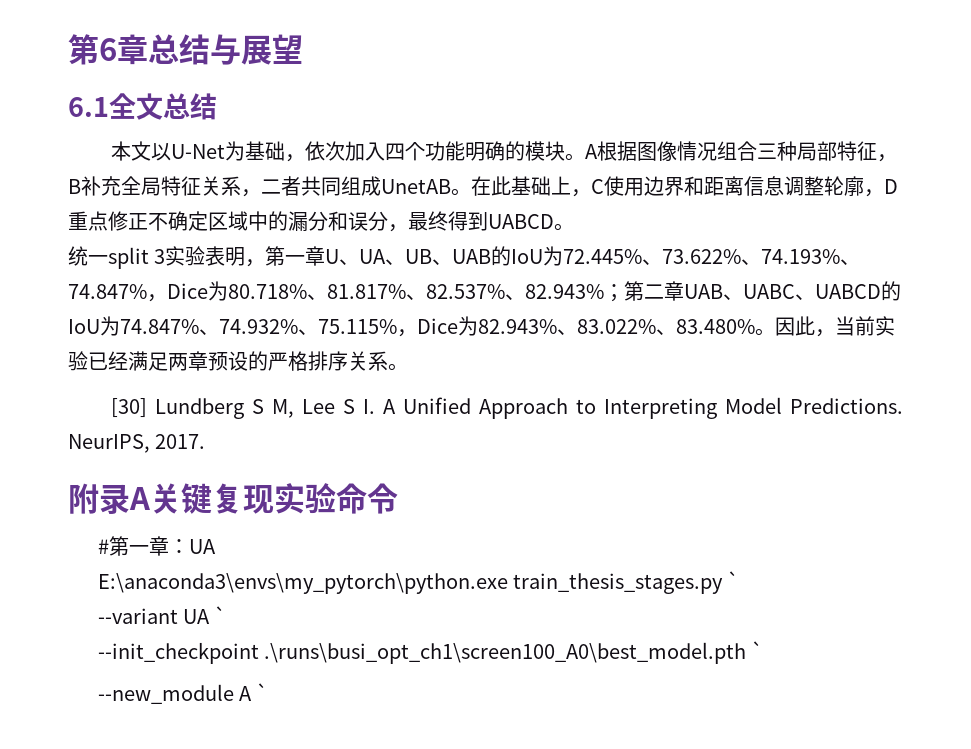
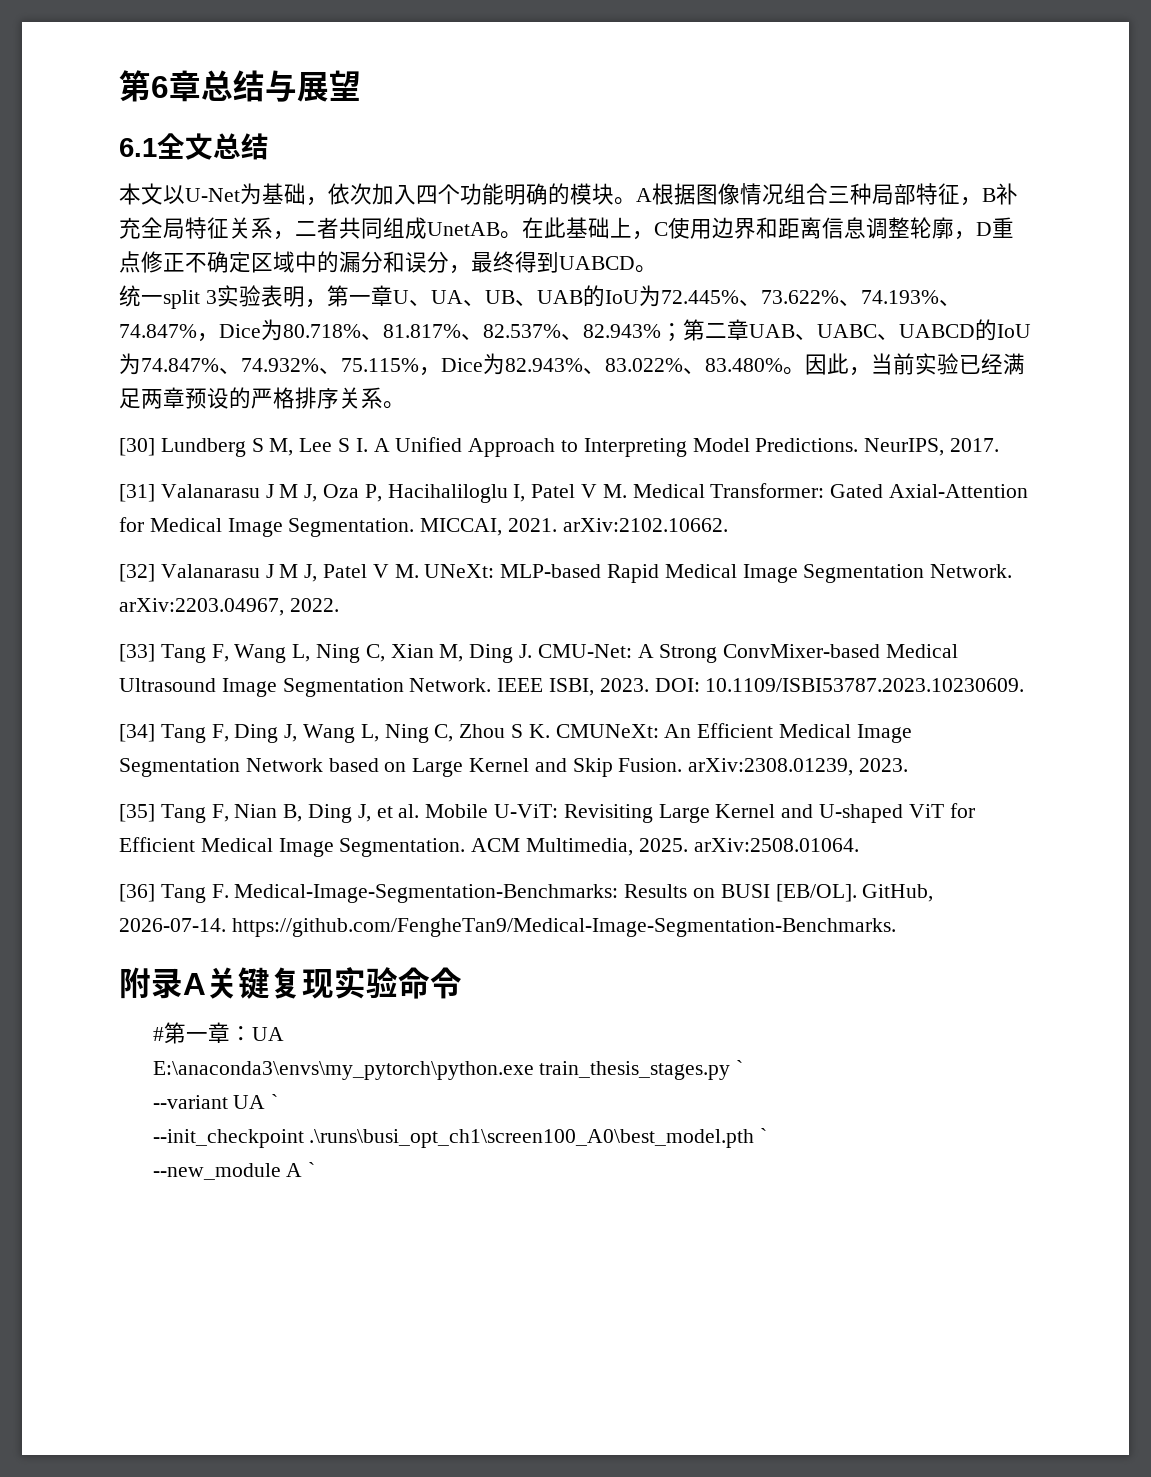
(206, 441) none -> [119,483,1029,503] [119,517,728,537] [119,564,1013,583] [119,598,339,616] [119,644,959,663] [119,678,1025,697] [119,723,912,743] [119,758,909,777] [119,803,975,823] [119,837,859,857] [119,884,934,903] [119,918,896,937] // [31] Valanarasu J M J, Oza P, Hacihaliloglu I, Patel V M. Medical Transformer: Gated Axial-Attention for Medical Image Segmentation. MICCAI, 2021. arXiv:2102.10662. // [32] Valanarasu J M J, Patel V M. UNeXt: MLP-based Rapid Medical Image Segmentation Network. arXiv:2203.04967, 2022. // [33] Tang F, Wang L, Ning C, Xian M, Ding J. CMU-Net: A Strong ConvMixer-based Medical Ultrasound Image Segmentation Network. IEEE ISBI, 2023. DOI: 10.1109/ISBI53787.2023.10230609. // [34] Tang F, Ding J, Wang L, Ning C, Zhou S K. CMUNeXt: An Efficient Medical Image Segmentation Network based on Large Kernel and Skip Fusion. arXiv:2308.01239, 2023. // [35] Tang F, Nian B, Ding J, et al. Mobile U-ViT: Revisiting Large Kernel and U-shaped ViT for Efficient Medical Image Segmentation. ACM Multimedia, 2025. arXiv:2508.01064. // [36] Tang F. Medical-Image-Segmentation-Benchmarks: Results on BUSI [EB/OL]. GitHub, 2026-07-14. https://github.com/FengheTan9/Medical-Image-Segmentation-Benchmarks.

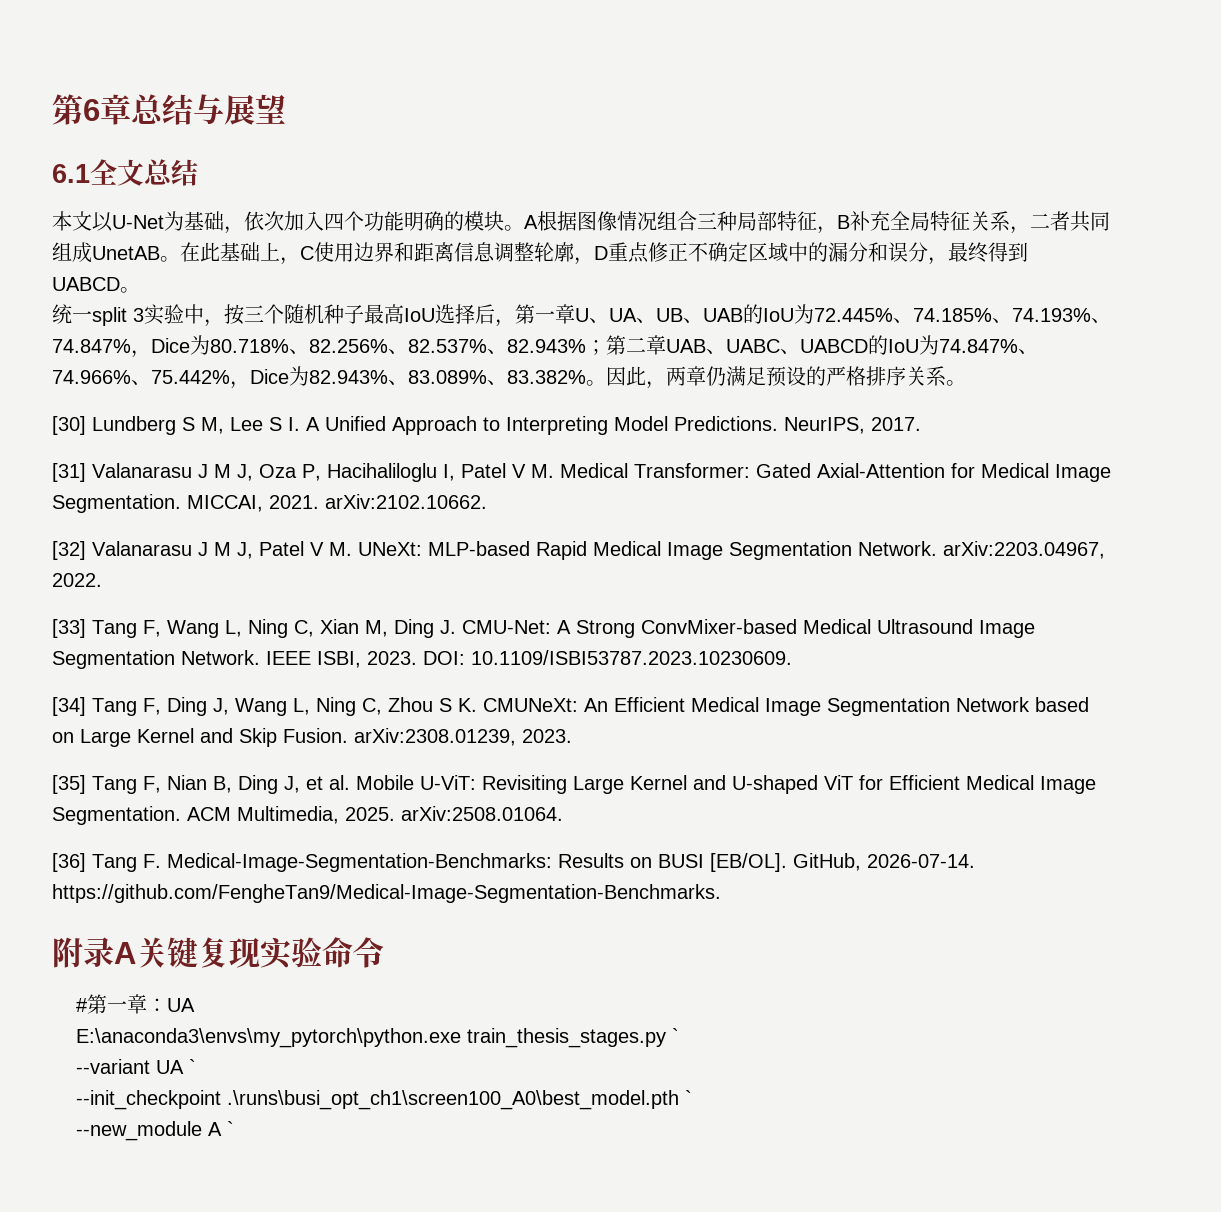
[260,285,305,307] 表明 -> [184,304,495,327] 中，按三个随机种子最高IoU选择后
[760,290,839,304] 73.622% -> [913,308,992,322] 74.185%
[383,324,461,338] 81.817% -> [309,339,388,353] 82.256%
[241,358,419,374] 74.932%、75.115% -> [52,370,230,385] 74.966%、75.442%
[605,353,1025,376] [119,387,185,409] 83.022%、83.480%。因此，当前实验已经满足两章 -> [408,366,766,389] 83.089%、83.382%。因此，两章仍满足

